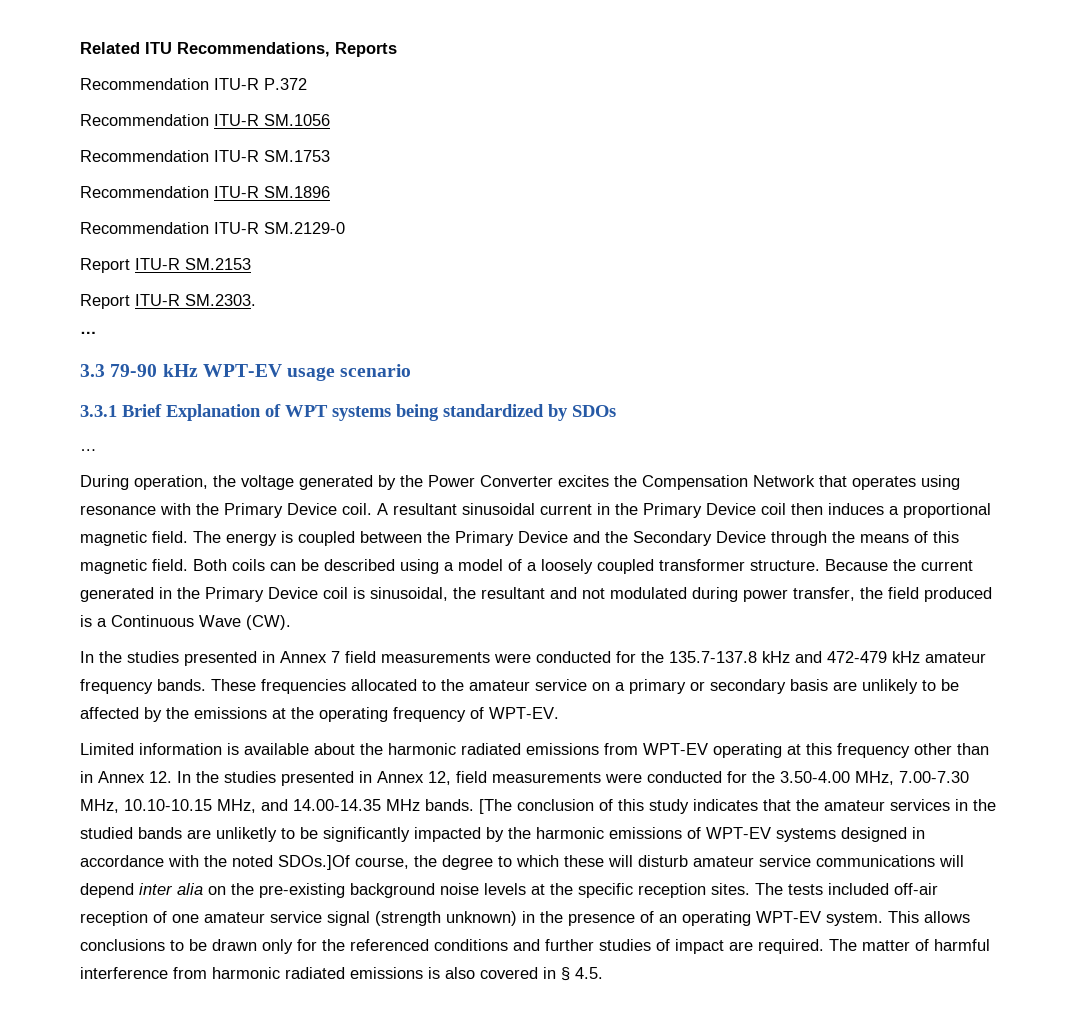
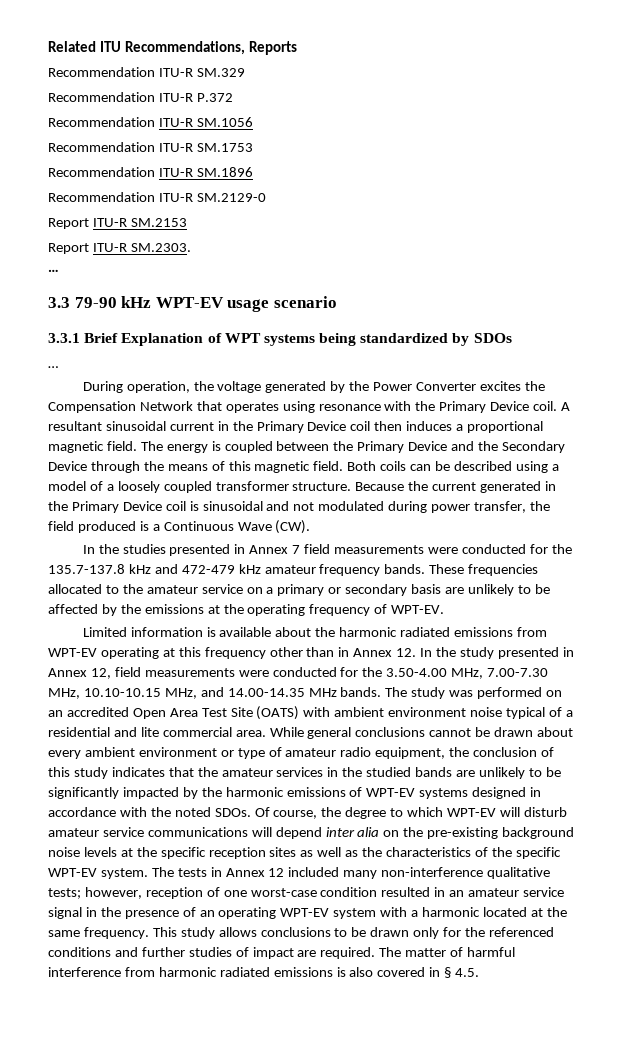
(397, 49) none -> [48,67,245,77] // Recommendation ITU-R SM.329
[370,587,545,601] sinusoidal, the resultant -> [202,501,263,511] sinusoidal
[224,771,276,783] studies -> [459,647,494,659] study
[479,799,512,814] [The -> [385,687,563,699] [48,706,573,720] [48,727,574,739] [48,747,470,759] The study was performed on an accredited Open Area Test Site (OATS) with ambient environment noise typical of a residential and lite commercial area. While general conclusions cannot be drawn about every ambient environment or type of amateur radio equipment, the
[216,827,277,842] unliketly -> [478,767,525,779] unlikely
[278,855,350,870] SDOs.]Of -> [214,807,270,817] SDOs. Of
[564,855,604,867] these -> [447,808,497,817] WPT-EV
[711,883,938,895] [80,911,199,926] sites. The tests included off-air reception of one -> [269,847,561,859] [48,867,551,879] [48,887,465,899] sites as well as the characteristics of the specific WPT-EV system. The tests in Annex 12 included many non-interference qualitative tests; however, reception of one worst-case condition resulted in an
[375,911,517,926] (strength unknown) -> (82, 913) none
[826,911,919,926] system. This -> [333,907,567,919] [48,927,215,939] system with a harmonic located at the same frequency. This study

